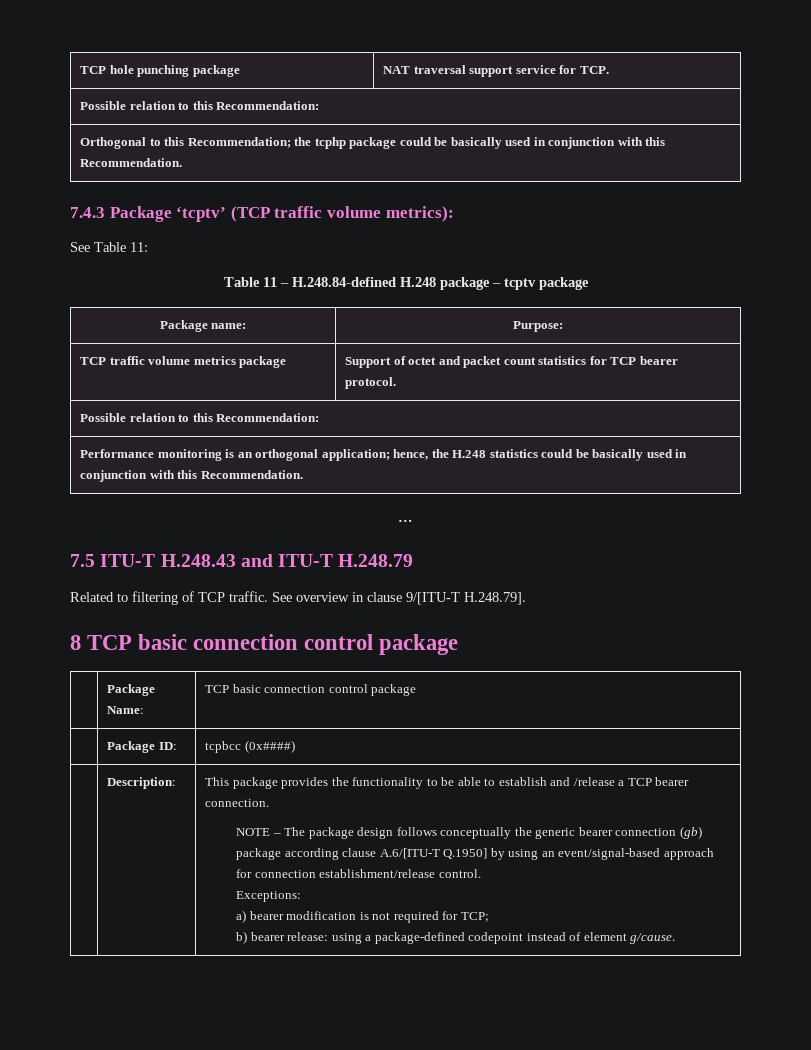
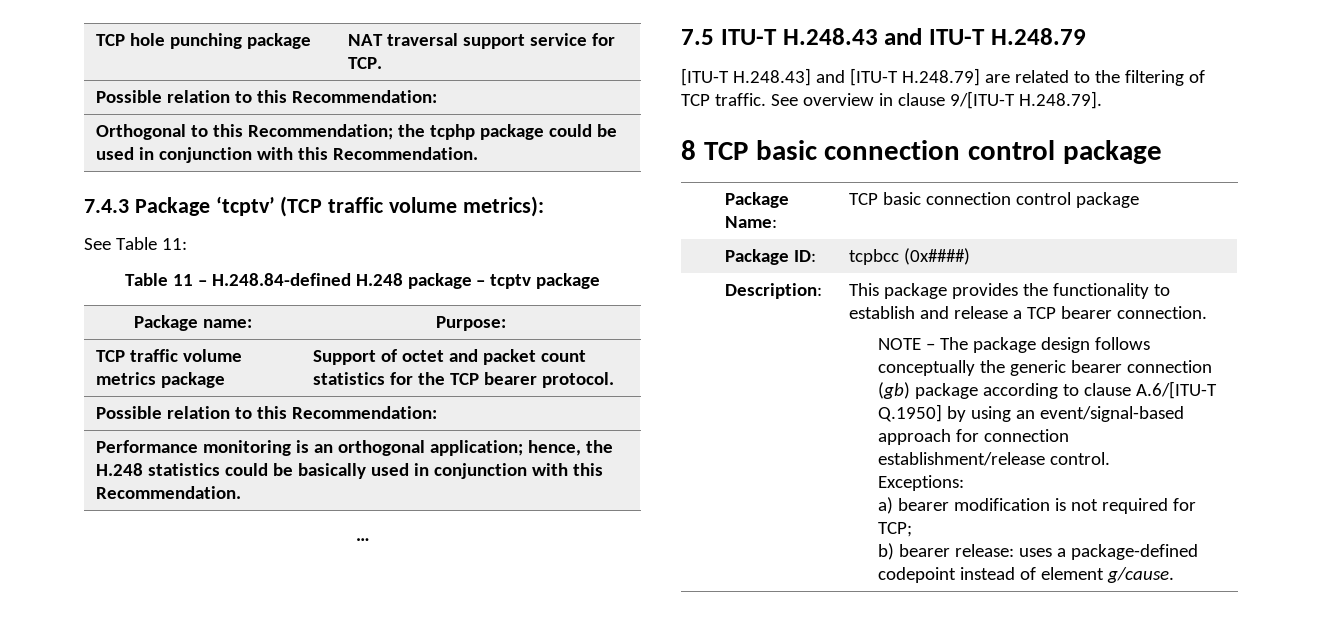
[450,137,502,149] basically -> (617, 130) none
(607, 360) none -> [417,372,445,385] the
[70,592,128,602] Related to -> [681,68,1120,86] [ITU-T H.248.43] and [ITU-T H.248.79] are related to the
[441,777,496,786] be able to -> (1170, 290) none
[573,777,615,786] /release -> [953,306,1008,319] release
(339, 854) none -> [1063,384,1080,396] to
[331,933,362,944] using -> [1019,548,1053,557] uses

